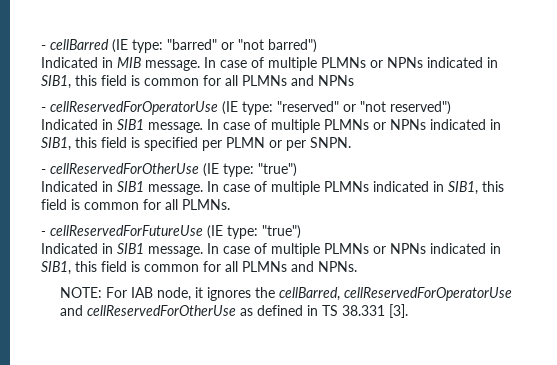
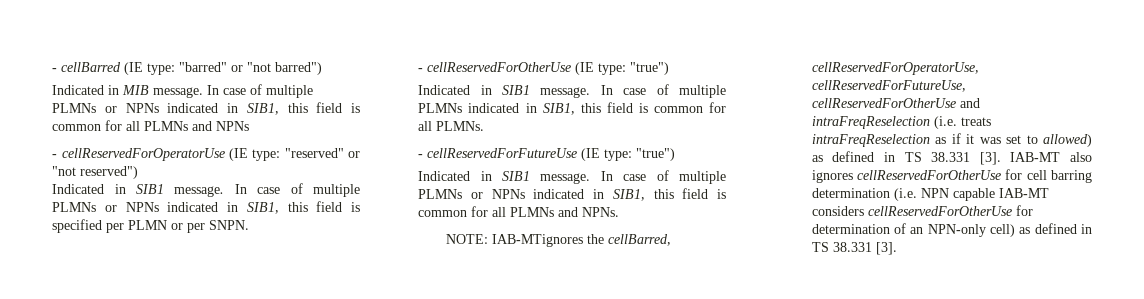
[106,287,513,301] [60,304,409,318] For IAB node, it ignores the cellBarred, cellReservedForOperatorUse and cellReservedForOtherUse as defined in TS 38.331 [3]. -> [491,234,671,247] [811,62,979,75] [811,80,966,92] [811,98,980,108] [811,116,991,129] [811,133,1092,147] [811,151,1092,165] [811,169,1092,183] [811,188,1049,201] [811,205,1033,216] [811,223,1092,237] [811,242,897,255] IAB-MTignores the cellBarred, cellReservedForOperatorUse, cellReservedForFutureUse, cellReservedForOtherUse and intraFreqReselection (i.e. treats intraFreqReselection as if it was set to allowed) as defined in TS 38.331 [3]. IAB-MT also ignores cellReservedForOtherUse for cell barring determination (i.e. NPN capable IAB-MT considers cellReservedForOtherUse for determination of an NPN-only cell) as defined in TS 38.331 [3].

